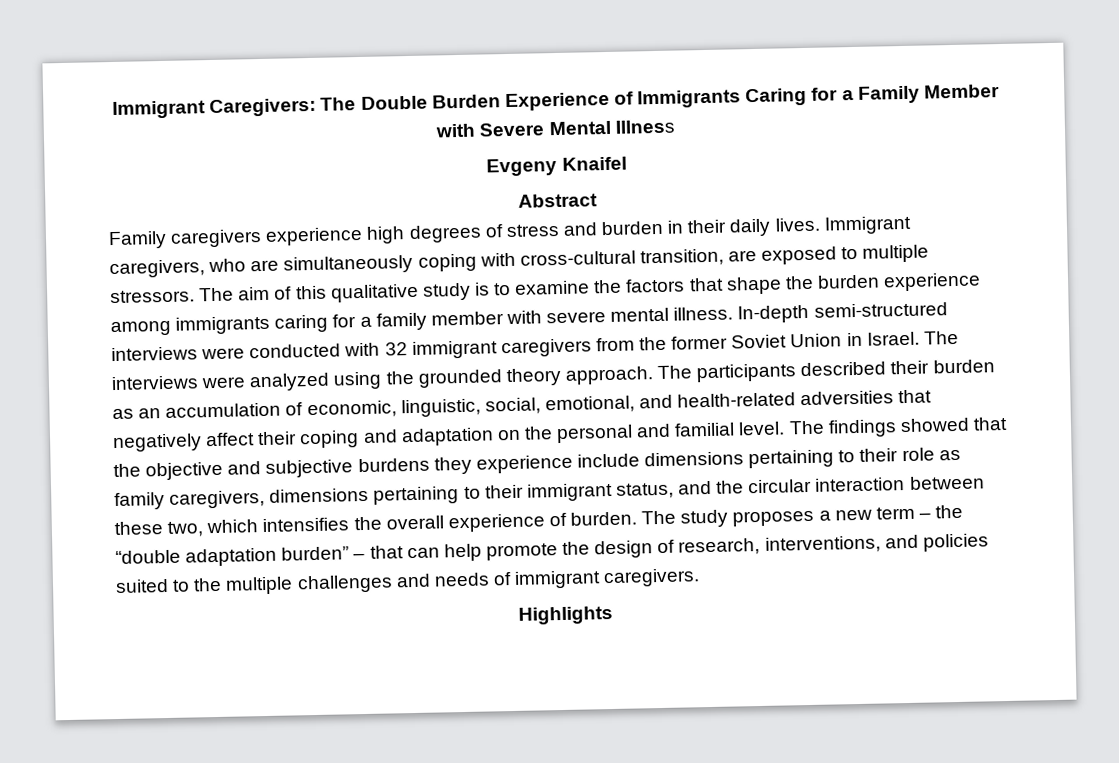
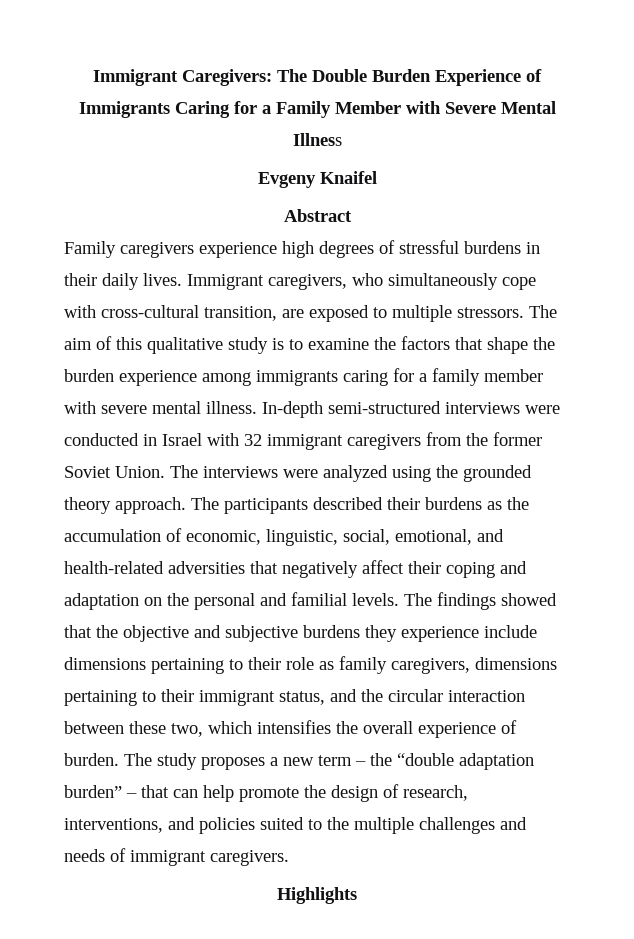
[505,220,665,238] stress and burden -> [399,240,521,254] stressful burdens
[250,253,477,275] are simultaneously coping -> [388,273,536,290] simultaneously cope
(342, 351) none -> [143,433,202,446] in Israel
[790,331,920,348] Union in Israel. -> [115,466,165,478] Union.
[932,359,995,374] [112,408,162,420] burden as an -> [425,497,529,510] burdens as the
[738,421,786,436] level. -> [352,593,399,606] levels.

